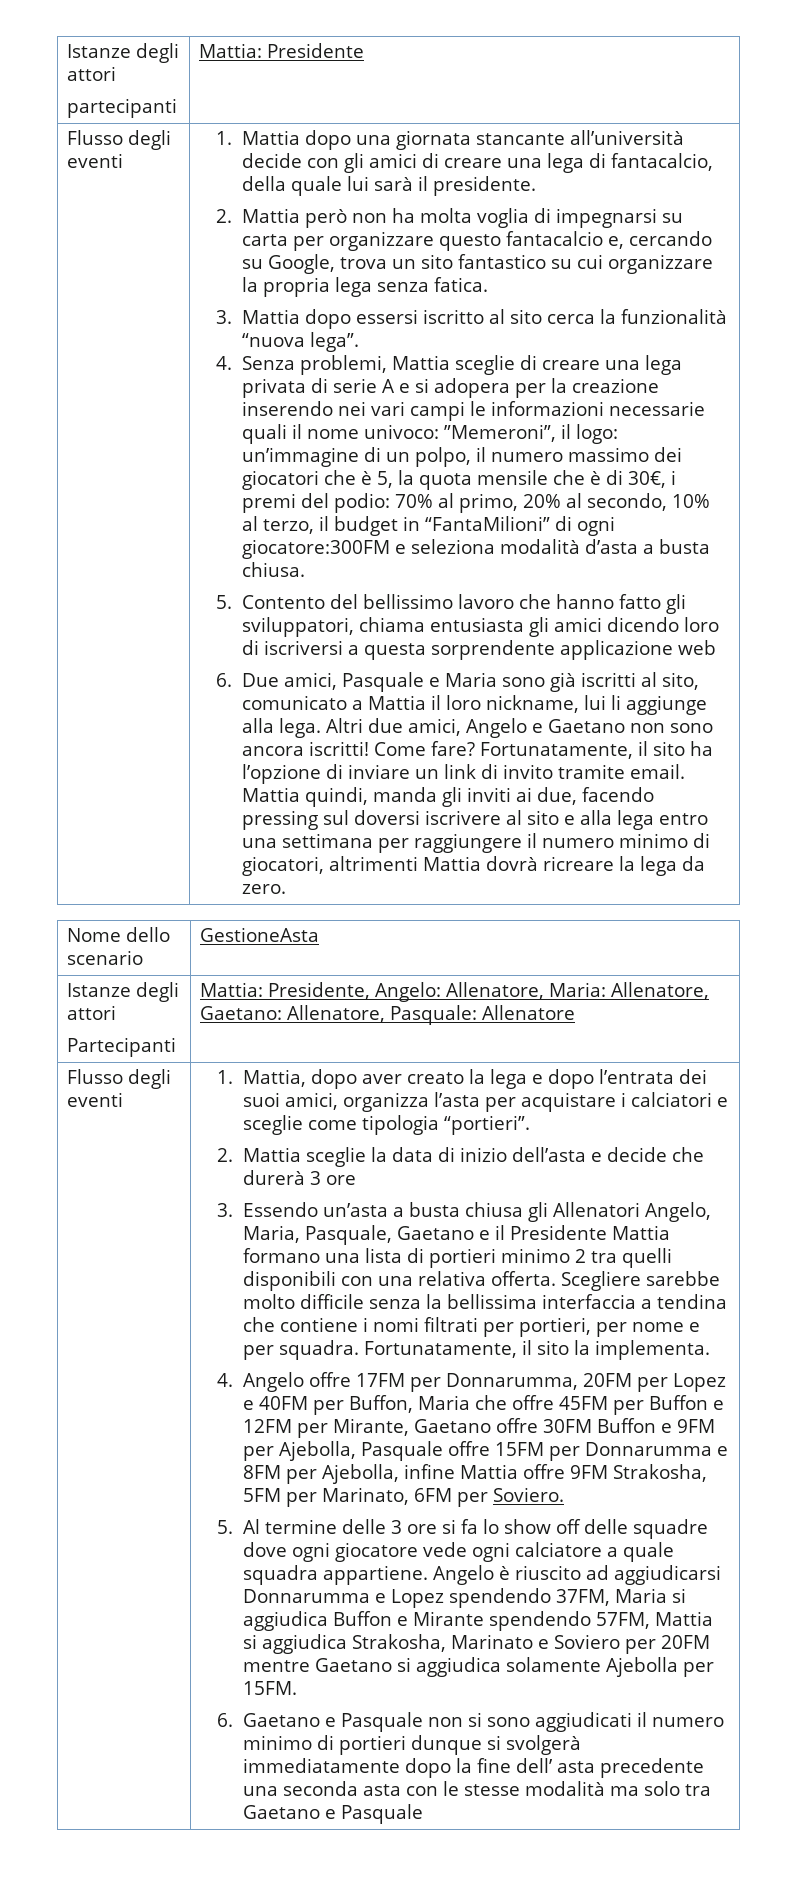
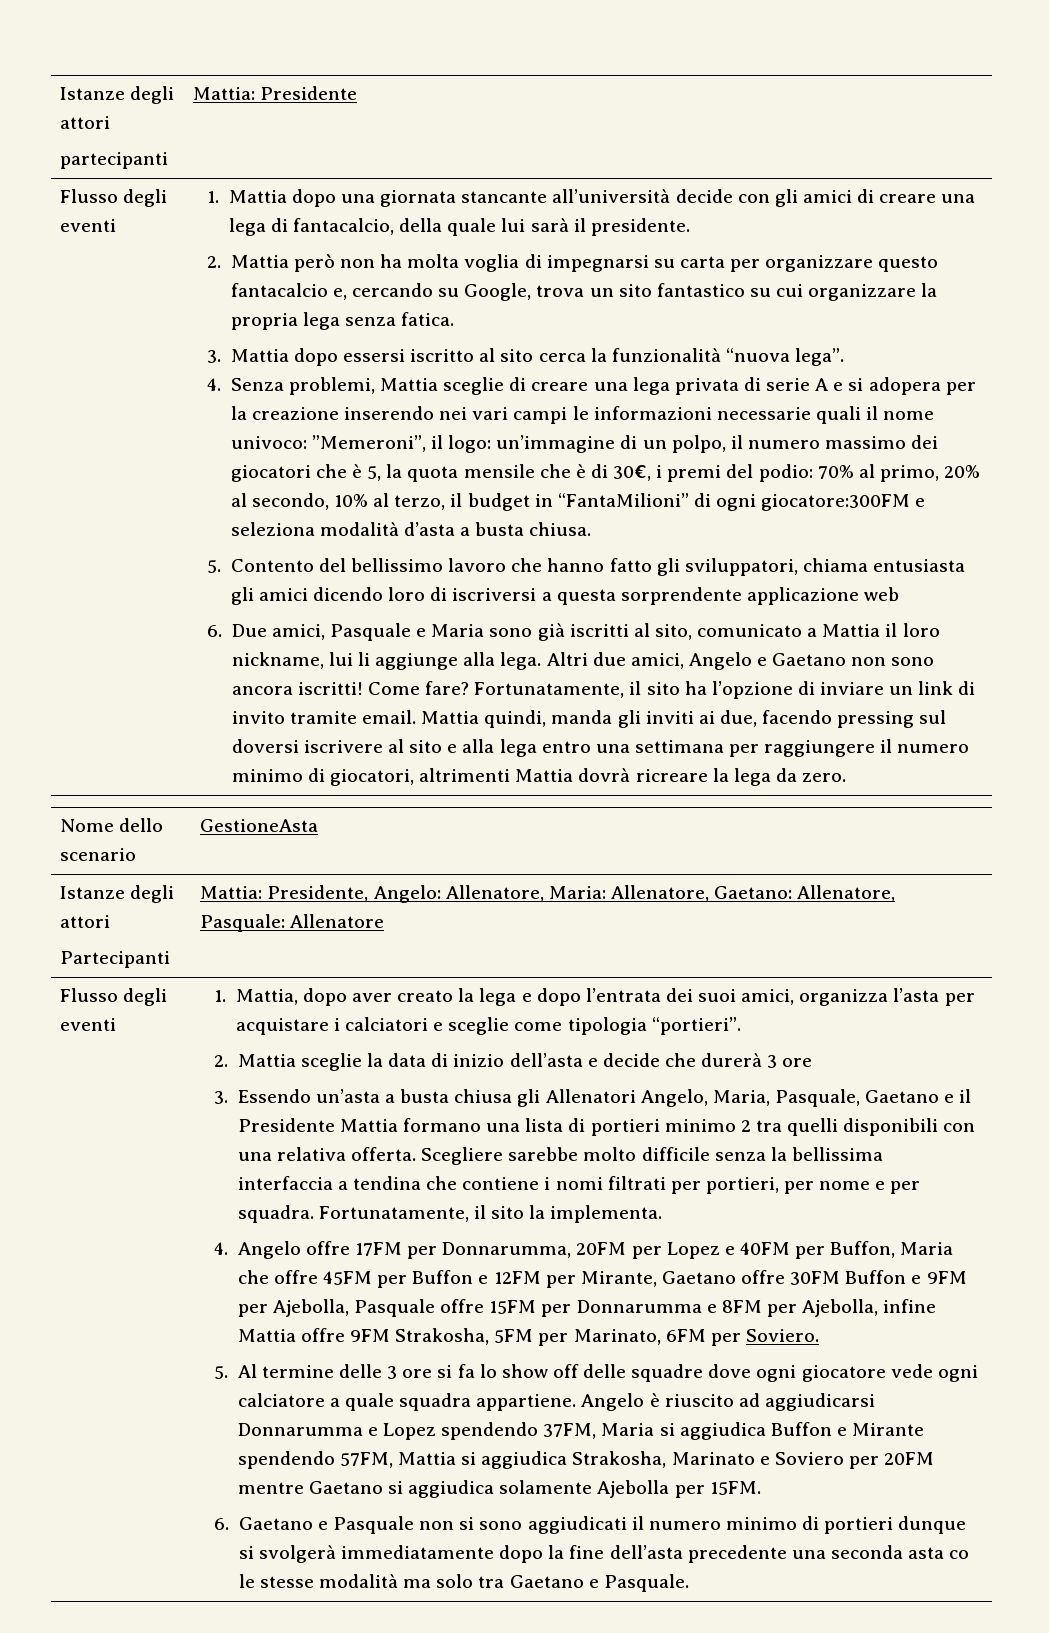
[515,1758,595,1773] dell’ asta -> [609,1545,683,1559] dell’asta
[405,1786,438,1796] con -> [949,1550,970,1559] co
[340,1804,423,1824] Pasquale -> [603,1574,689,1592] Pasquale.

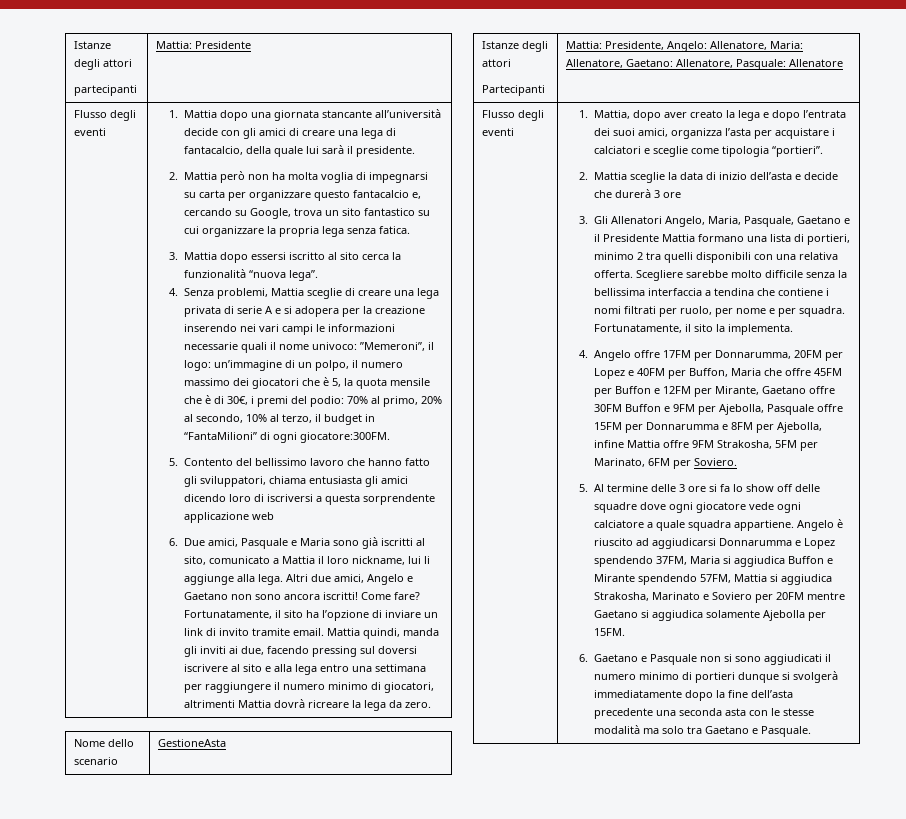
[761,494,926,511] [230,522,592,536] giocatore:300FM e seleziona modalità d’asta a busta chiusa. -> [299,432,390,443] giocatore:300FM.
[237,1089,541,1107] Essendo un’asta a busta chiusa gli -> [593,216,608,224] Gli
[590,1119,660,1136] portieri -> [806,234,850,245] portieri,
[705,1177,779,1194] portieri, -> [679,306,712,315] ruolo,
[949,1550,970,1559] co -> [748,710,768,716] con

